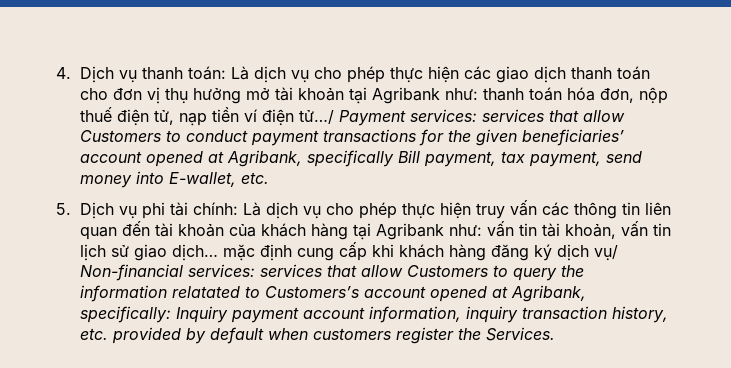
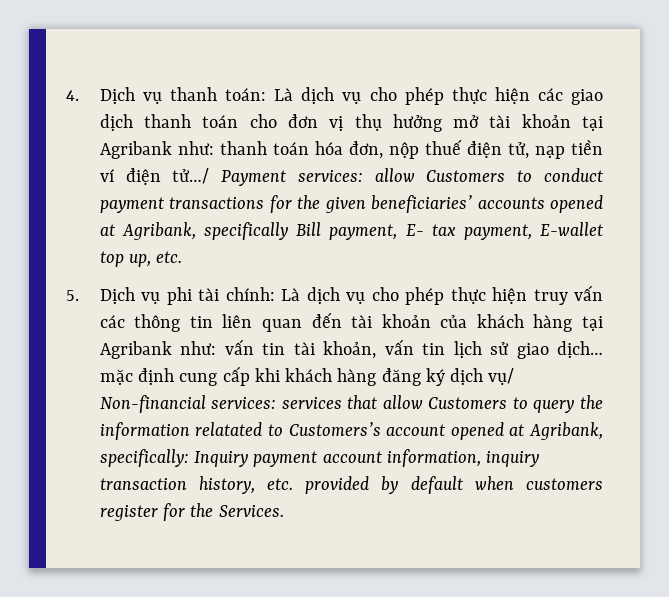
[482,109,580,122] services that -> (363, 176) none
[80,151,143,163] account -> [477,197,545,209] accounts
(497, 159) none -> [405,224,424,236] E-
[606,151,643,163] [80,171,237,188] send money into E-wallet, -> [540,222,604,236] [99,251,152,267] E-wallet top up,
(455, 335) none -> [163,503,186,521] for

